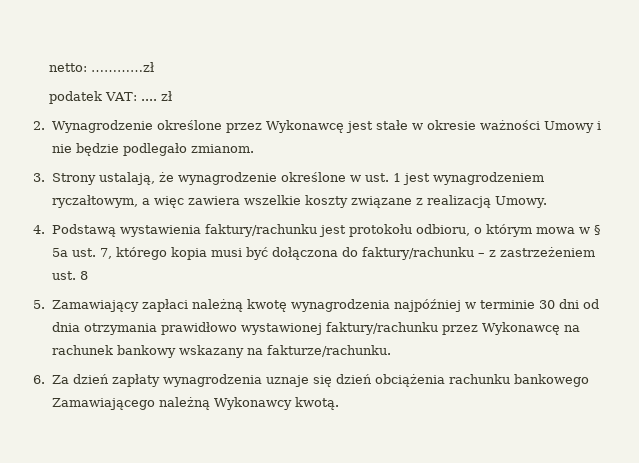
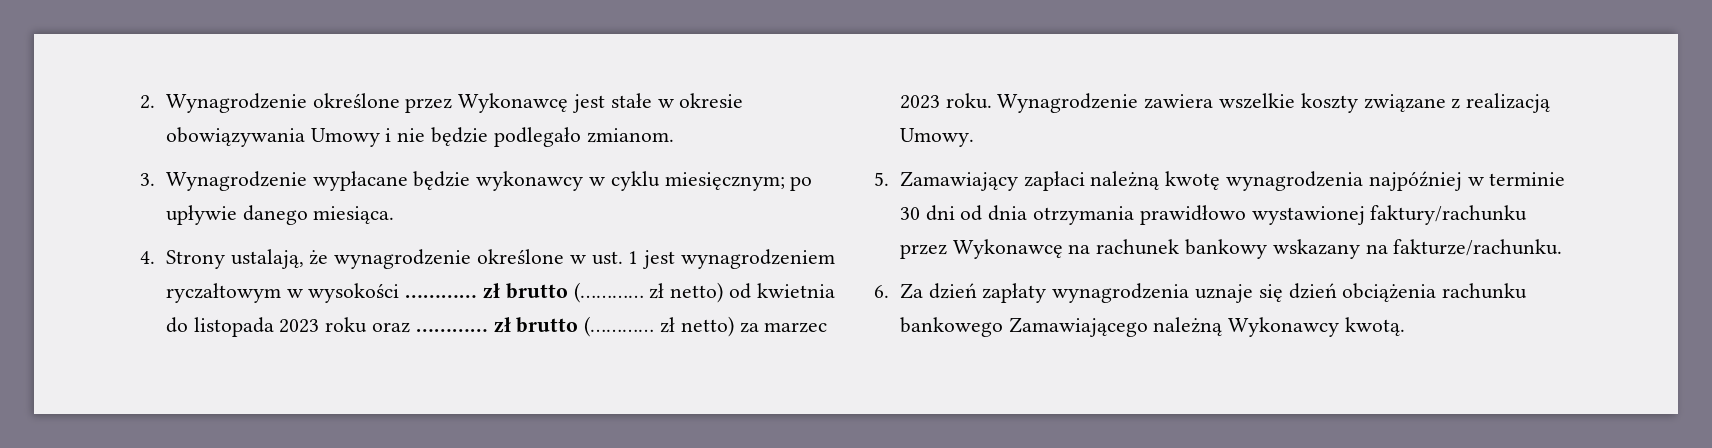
[49,62,156,72] [49,91,174,104] netto: …………zł // podatek VAT: .... zł // -> (140, 102) none
[479,120,540,130] ważności -> [165,127,305,147] obowiązywania
(45, 177) none -> [165,171,813,191] [165,205,395,225] [140,251,155,264] Wynagrodzenie wypłacane będzie wykonawcy w cyklu miesięcznym; po upływie danego miesiąca. // 4.
[51,195,184,208] ryczałtowym, a więc -> [165,282,835,303] [165,316,828,337] [899,93,1139,113] ryczałtowym w wysokości ………… zł brutto (………… zł netto) od kwietnia do listopada 2023 roku oraz ………… zł brutto (………… zł netto) za marzec 2023 roku. Wynagrodzenie
[33,224,601,237] [51,247,595,260] [51,271,88,280] // 4. Podstawą wystawienia faktury/rachunku jest protokołu odbioru, o którym mowa w § 5a ust. 7, którego kopia musi być dołączona do faktury/rachunku – z zastrzeżeniem ust. 8 -> (974, 137) none

